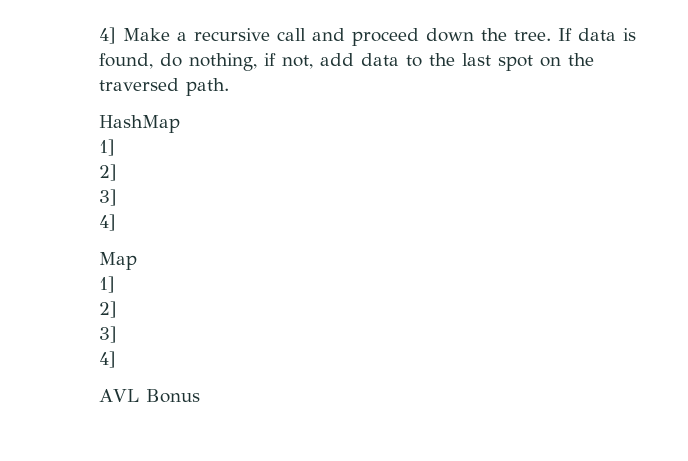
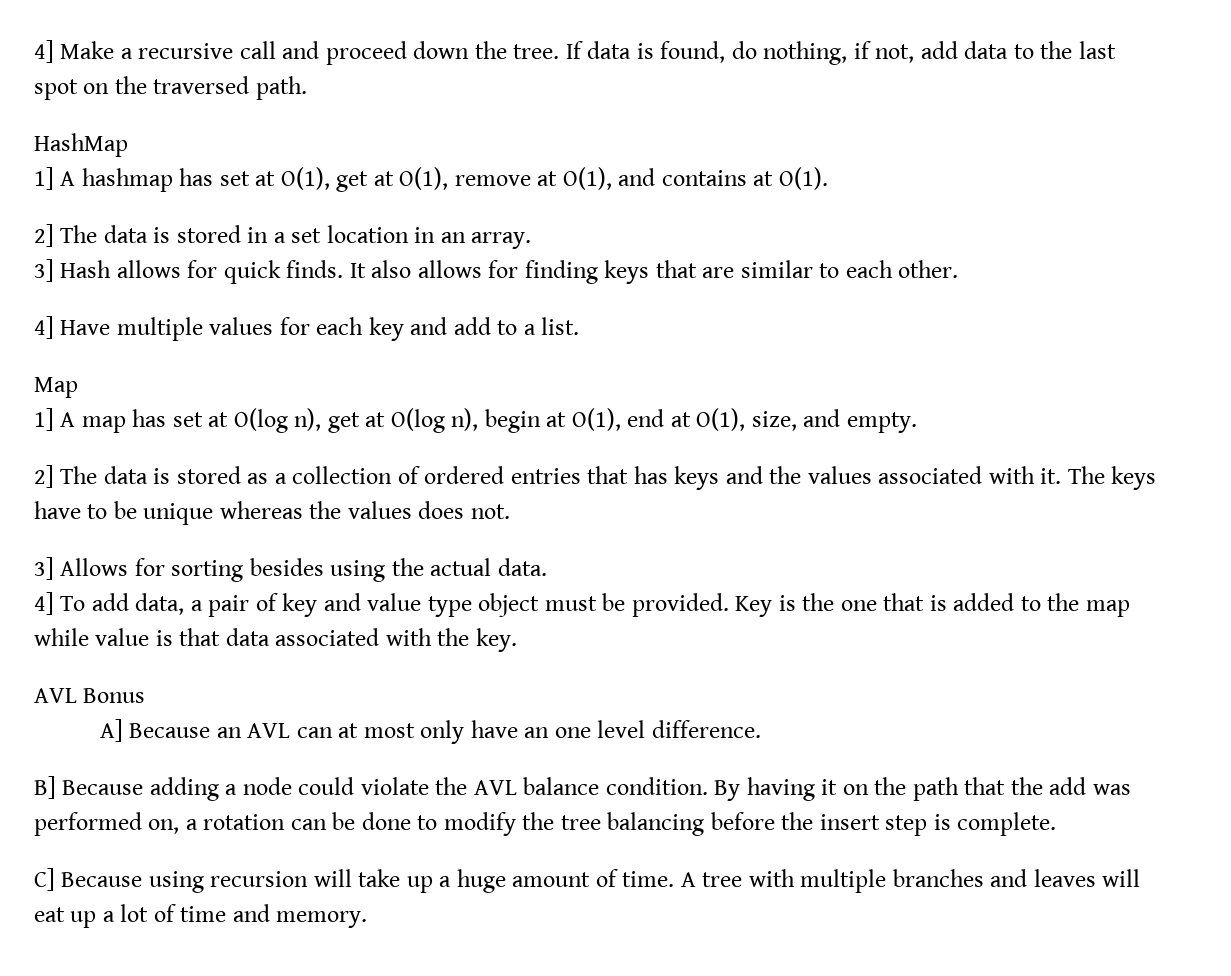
[99,164,117,181] [99,189,117,206] [99,214,116,231] [99,252,137,270] [99,276,115,293] [99,301,117,318] [99,326,117,343] [99,351,116,368] [99,389,200,403] // 2] // 3] // 4] // Map // 1] // 2] // 3] // 4] // AVL Bonus -> [60,167,828,192] [34,224,532,249] [34,259,959,284] [34,316,580,341] [34,377,78,398] [34,408,917,433] [34,465,1157,490] [34,501,510,525] [34,557,547,582] [34,592,1130,617] [34,628,517,652] [34,688,146,703] [99,719,761,744] [34,776,1131,801] [34,812,1057,836] [34,868,1141,893] [34,904,368,928] A hashmap has set at O(1), get at O(1), remove at O(1), and contains at O(1). // 2] The data is stored in a set location in an array. // 3] Hash allows for quick finds. It also allows for finding keys that are similar to each other. // 4] Have multiple values for each key and add to a list. // Map // 1] A map has set at O(log n), get at O(log n), begin at O(1), end at O(1), size, and empty. // 2] The data is stored as a collection of ordered entries that has keys and the values associated with it. The keys have to be unique whereas the values does not. // 3] Allows for sorting besides using the actual data. // 4] To add data, a pair of key and value type object must be provided. Key is the one that is added to the map while value is that data associated with the key. // AVL Bonus // A] Because an AVL can at most only have an one level difference. // B] Because adding a node could violate the AVL balance condition. By having it on the path that the add was performed on, a rotation can be done to modify the tree balancing before the insert step is complete. // C] Because using recursion will take up a huge amount of time. A tree with multiple branches and leaves will eat up a lot of time and memory.

